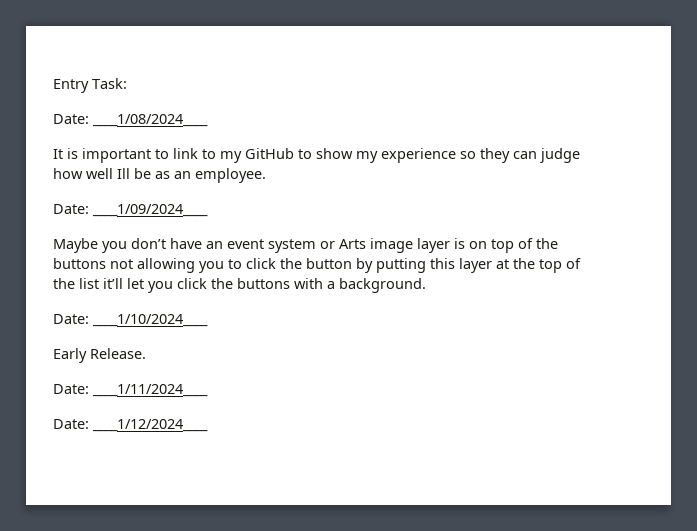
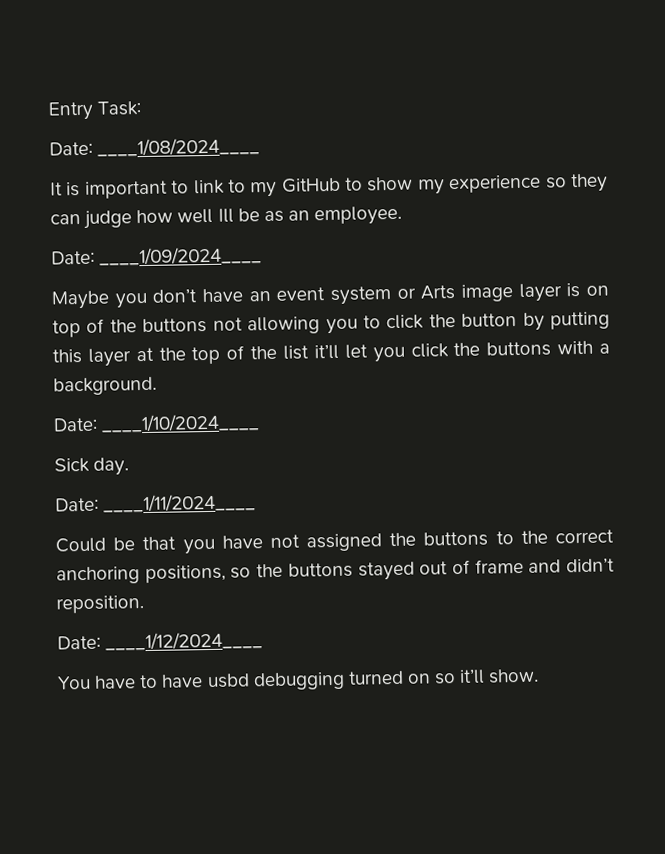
[53,348,146,363] Early Release. -> [54,457,130,476] Sick day.
[53,419,208,432] Date: ____1/12/2024____ -> [55,529,614,555] [56,557,615,585] [56,595,144,614] [57,631,264,651] [57,668,540,691] Could be that you have not assigned the buttons to the correct anchoring positions, so the buttons stayed out of frame and didn’t reposition. // Date: ____1/12/2024____ // You have to have usbd debugging turned on so it’ll show.

